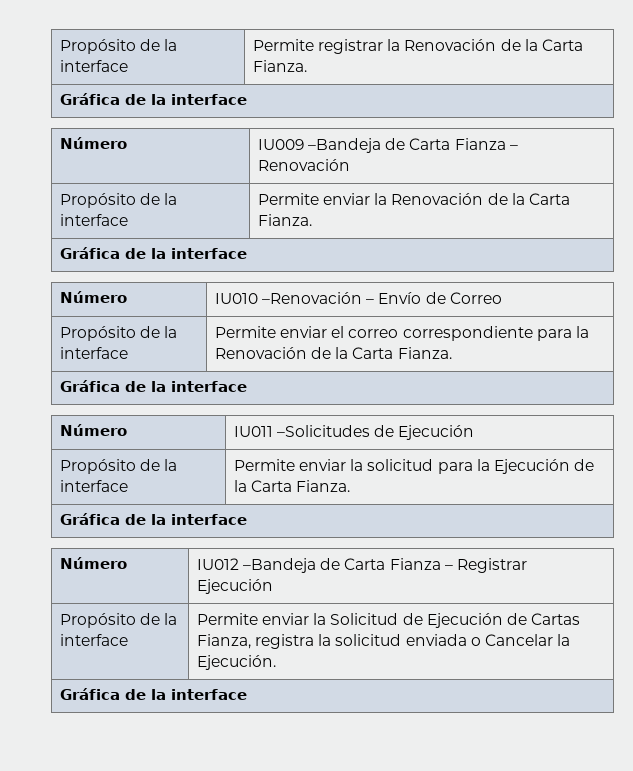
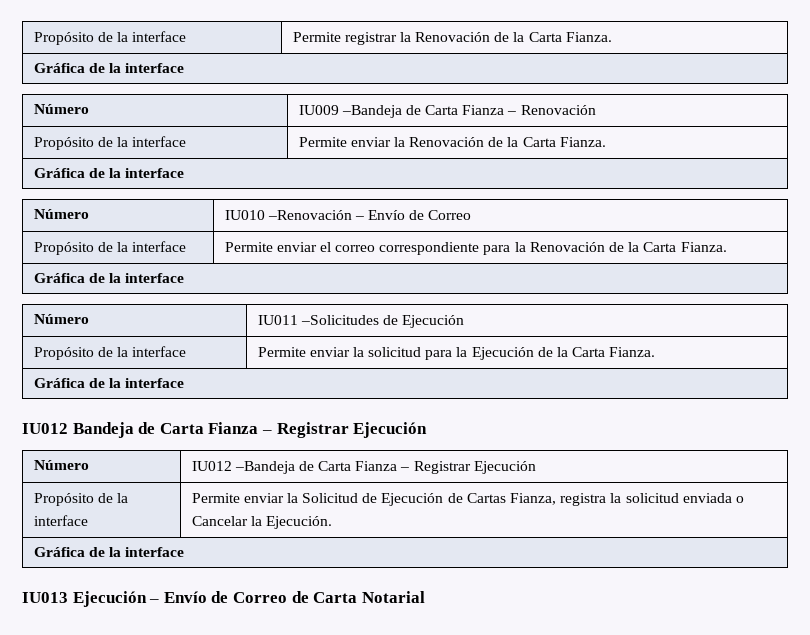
(247, 519) none -> [22,422,428,438] // IU012 Bandeja de Carta Fianza – Registrar Ejecución
(247, 694) none -> [22,591,425,607] // IU013 Ejecución – Envío de Correo de Carta Notarial

